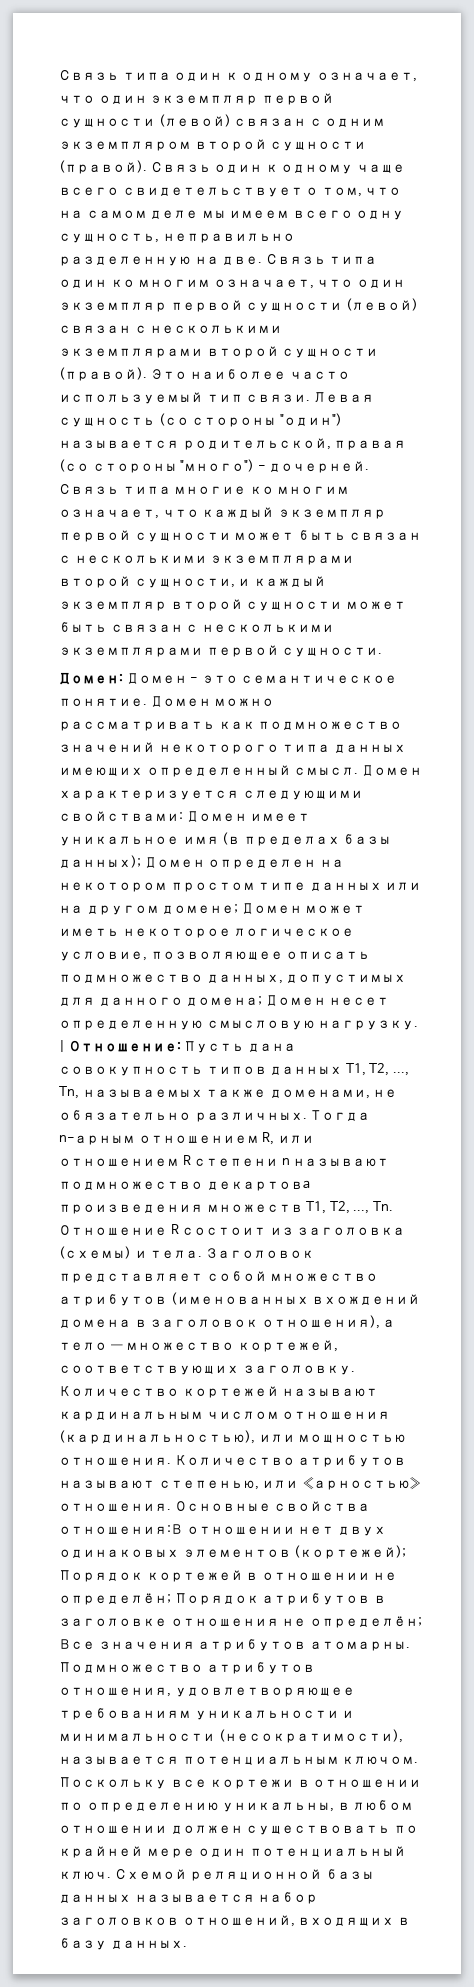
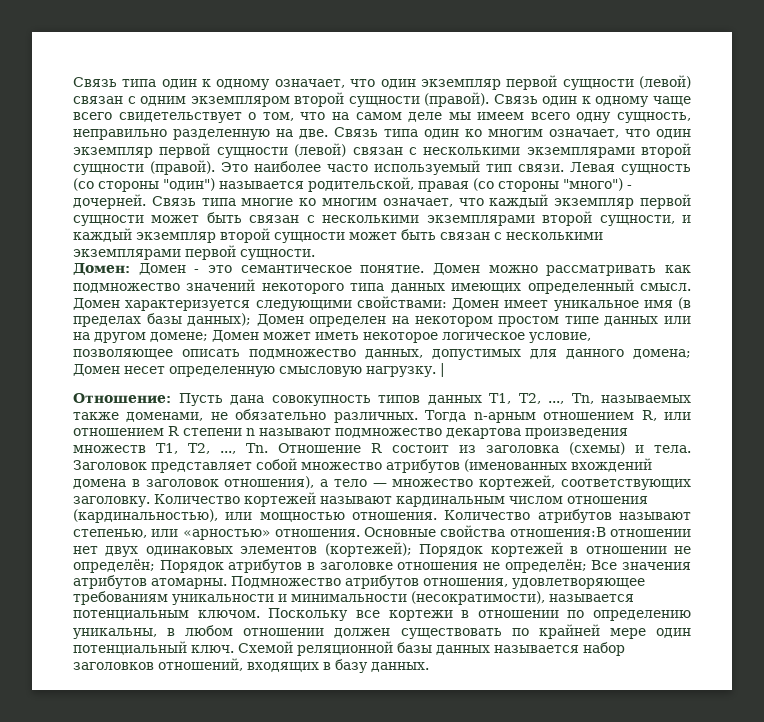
(65, 1046) none -> (445, 370) //

